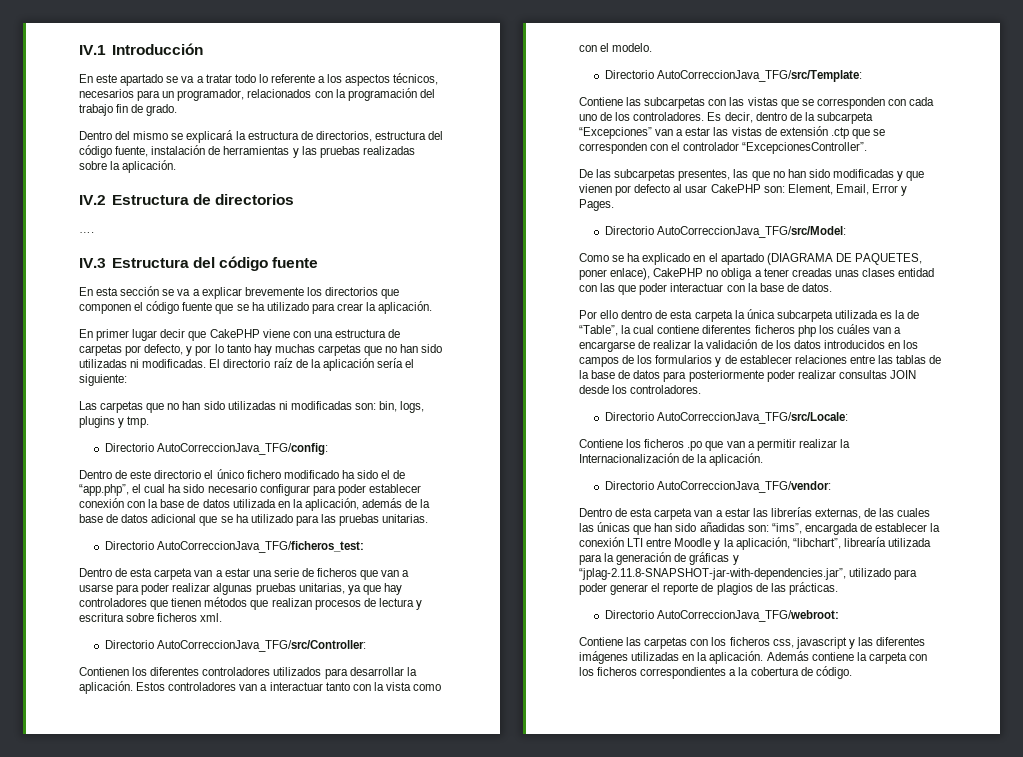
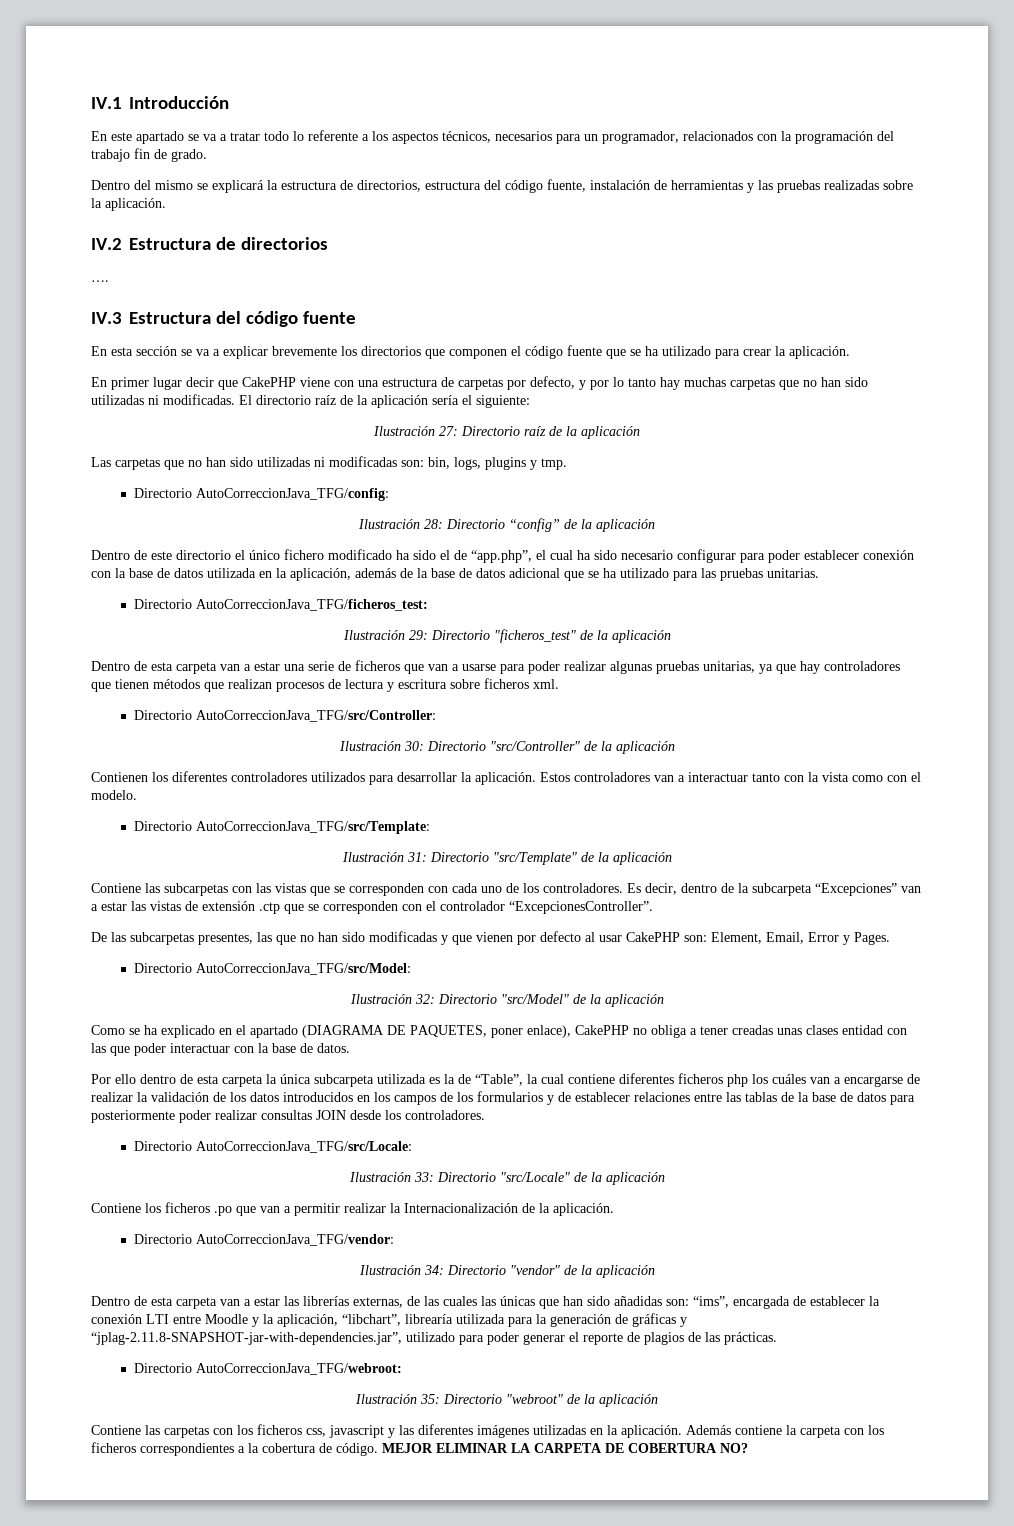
(127, 380) none -> [373,426,640,439] // Ilustración 27: Directorio raíz de la aplicación
(328, 449) none -> [358,518,655,532] // Ilustración 28: Directorio “config” de la aplicación
(364, 547) none -> [342,629,671,643] // Ilustración 29: Directorio "ficheros_test" de la aplicación
(366, 646) none -> [338,741,675,754] // Ilustración 30: Directorio "src/Controller" de la aplicación
(862, 76) none -> [341,852,672,865] // Ilustración 31: Directorio "src/Template" de la aplicación
(846, 232) none -> [349,994,664,1007] // Ilustración 32: Directorio "src/Model" de la aplicación
(848, 418) none -> [348,1172,665,1185] // Ilustración 33: Directorio "src/Locale" de la aplicación
(831, 487) none -> [358,1265,655,1278] // Ilustración 34: Directorio "vendor" de la aplicación
(839, 616) none -> [355,1394,658,1407] // Ilustración 35: Directorio "webroot" de la aplicación
(852, 672) none -> [382,1443,748,1453] MEJOR ELIMINAR LA CARPETA DE COBERTURA NO?

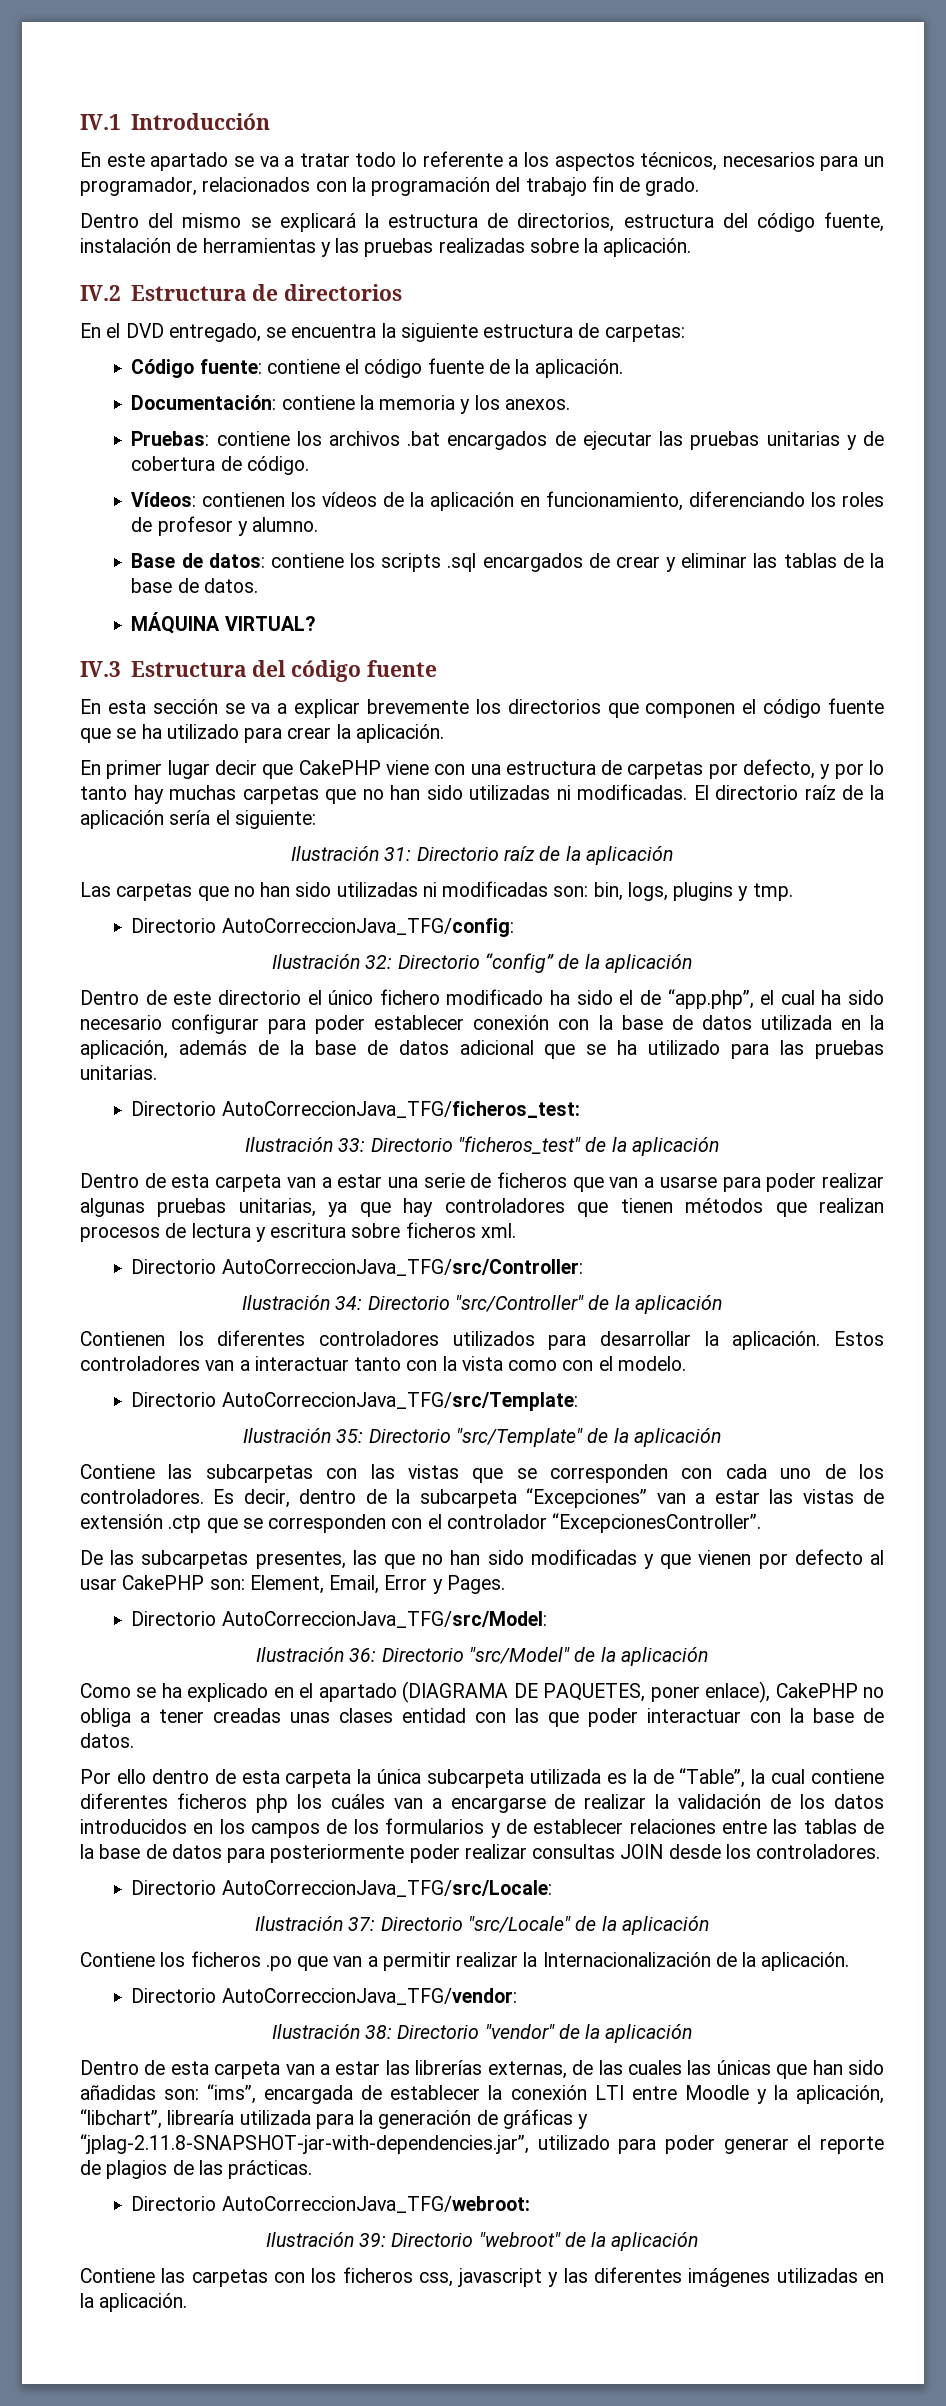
[91,280,109,282] …. -> [80,323,685,342] [131,358,623,378] [131,395,570,414] [131,431,884,450] [131,456,309,475] [131,491,884,511] [131,516,319,536] [131,553,885,572] [131,578,258,593] [131,612,315,634] En el DVD entregado, se encuentra la siguiente estructura de carpetas: // Código fuente: contiene el código fuente de la aplicación. // Documentación: contiene la memoria y los anexos. // Pruebas: contiene los archivos .bat encargados de ejecutar las pruebas unitarias y de cobertura de código. // Vídeos: contienen los vídeos de la aplicación en funcionamiento, diferenciando los roles de profesor y alumno. // Base de datos: contiene los scripts .sql encargados de crear y eliminar las tablas de la base de datos. // MÁQUINA VIRTUAL?
[439,426,458,436] 27: -> [384,847,412,861] 31:
[424,519,443,529] 28: -> [365,955,393,969] 32:
[408,630,428,640] 29: -> [338,1138,366,1152] 33:
[403,741,424,751] 30: -> [335,1296,363,1310] 34:
[406,852,427,862] 31: -> [336,1429,364,1443] 35:
[414,994,435,1004] 32: -> [349,1648,377,1662] 36:
[413,1172,434,1182] 33: -> [348,1917,376,1931] 37:
[423,1265,444,1275] 34: -> [364,2025,392,2039] 38:
[420,1394,440,1404] 35: -> [358,2233,386,2247] 39:
[686,1425,884,1438] [91,1442,748,1456] Además contiene la carpeta con los ficheros correspondientes a la cobertura de código. MEJOR ELIMINAR LA CARPETA DE COBERTURA NO? -> (188, 2302) none

